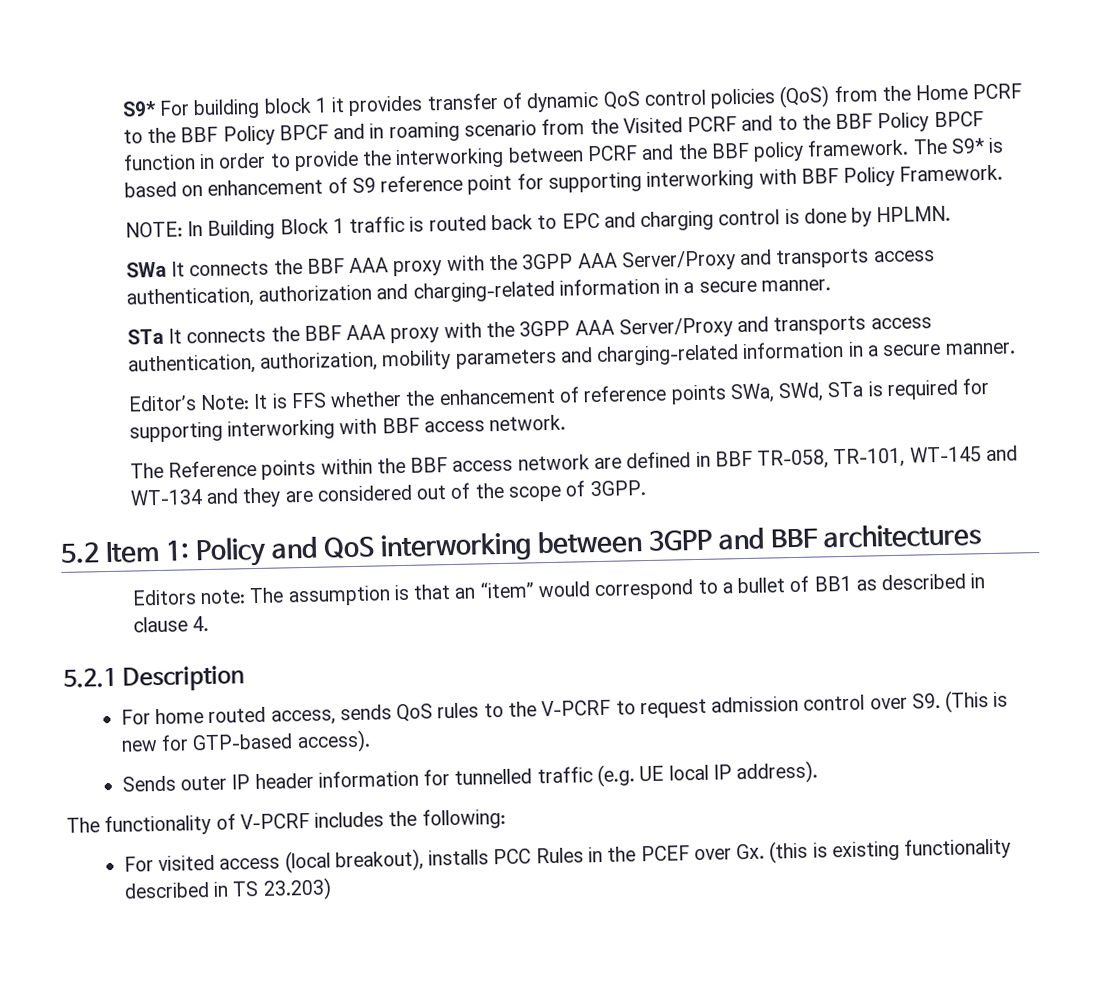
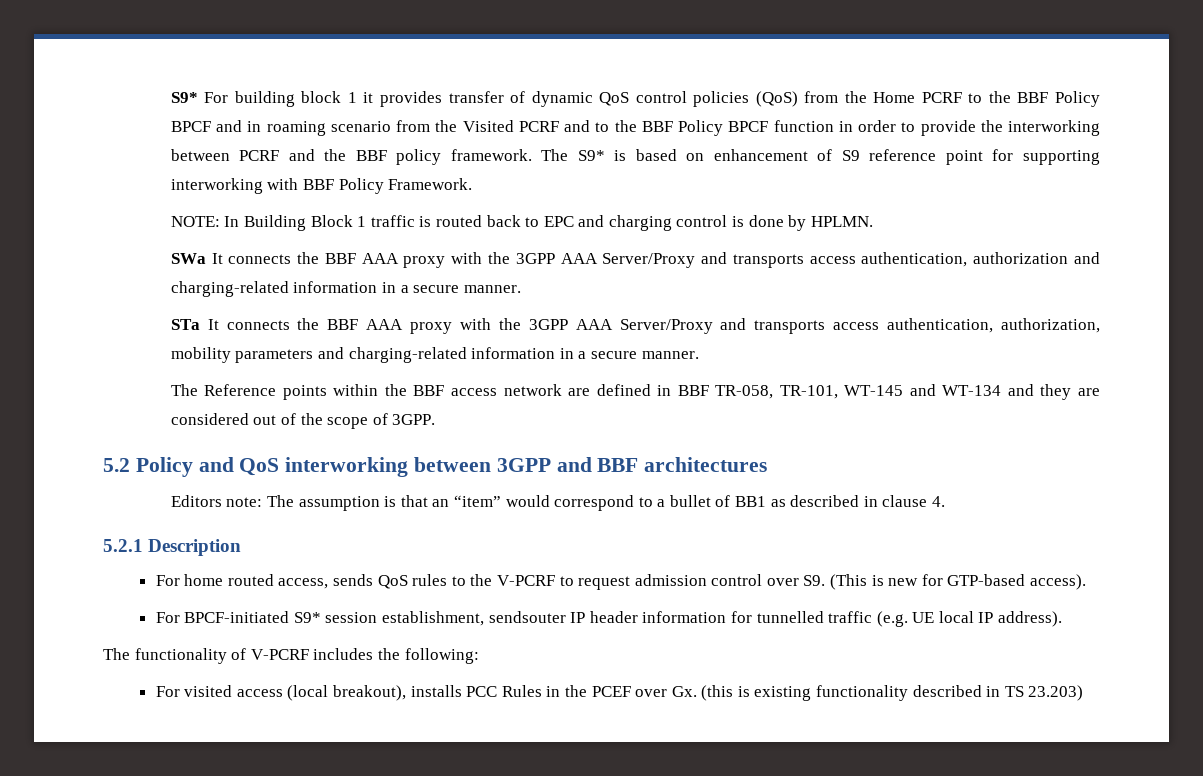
[127,377,990,412] [128,414,567,443] // Editor’s Note: It is FFS whether the enhancement of reference points SWa, SWd, STa is required for supporting interworking with BBF access network. -> (699, 355) none
[105,540,191,564] Item 1: -> (130, 465) none
[121,775,228,792] Sends outer -> [155,611,566,626] For BPCF-initiated S9* session establishment, sendsouter

